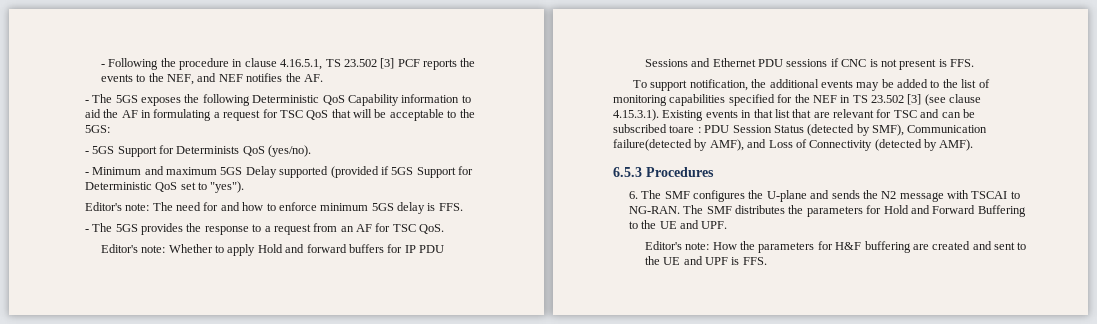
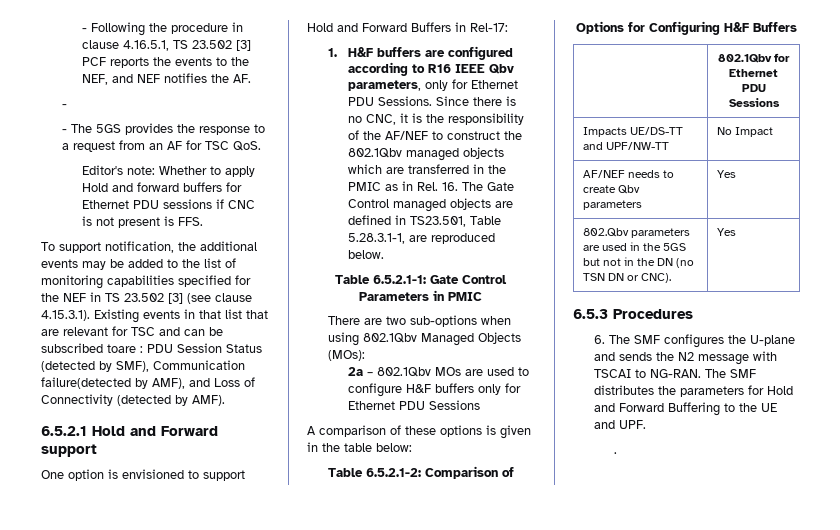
[92,94,471,106] [84,109,475,121] [84,125,110,133] [84,145,312,157] [84,166,474,178] [84,181,245,193] [84,202,463,214] The 5GS exposes the following Deterministic QoS Capability information to aid the AF in formulating a request for TSC QoS that will be acceptable to the 5GS: // - 5GS Support for Determinists QoS (yes/no). // - Minimum and maximum 5GS Delay supported (provided if 5GS Support for Deterministic QoS set to "yes"). // Editor's note: The need for and how to enforce minimum 5GS delay is FFS. -> (67, 106) none
[404,245,445,253] [644,58,711,67] IP PDU Sessions and -> (243, 187) none
(974, 145) none -> [41,426,218,436] [41,444,97,457] [41,469,245,481] [307,22,508,32] [327,46,514,60] [348,62,515,76] [348,79,519,91] [348,96,517,106] [348,113,525,125] [348,130,523,140] [348,147,505,161] [348,164,507,174] [348,181,515,191] [348,198,514,212] [348,215,502,227] [348,233,496,244] [348,250,385,259] [335,275,507,284] [359,290,482,301] [327,315,511,327] [327,332,521,346] [327,350,365,361] [348,367,530,377] [348,383,522,397] [348,400,481,410] [307,425,531,439] [307,442,412,452] [327,466,514,479] [576,21,797,35] [717,53,791,63] [729,69,778,77] [741,84,766,92] [728,98,780,107] [582,127,683,137] [582,142,669,150] [716,127,773,137] [582,170,674,178] [582,185,640,194] [582,200,642,210] [716,170,736,178] [582,228,690,238] [582,242,686,251] [582,257,695,268] [582,273,671,283] [716,228,736,236] // 6.5.2.1 Hold and Forward support // One option is envisioned to support Hold and Forward Buffers in Rel-17: // 1. H&F buffers are configured according to R16 IEEE Qbv parameters, only for Ethernet PDU Sessions. Since there is no CNC, it is the responsibility of the AF/NEF to construct the 802.1Qbv managed objects which are transferred in the PMIC as in Rel. 16. The Gate Control managed objects are defined in TS23.501, Table 5.28.3.1-1, are reproduced below. // Table 6.5.2.1-1: Gate Control Parameters in PMIC // There are two sub-options when using 802.1Qbv Managed Objects (MOs): // 2a – 802.1Qbv MOs are used to configure H&F buffers only for Ethernet PDU Sessions // A comparison of these options is given in the table below: // Table 6.5.2.1-2: Comparison of Options for Configuring H&F Buffers // | 802.1Qbv for Ethernet PDU Sessions // Impacts UE/DS-TT and UPF/NW-TT | No Impact // AF/NEF needs to create Qbv parameters | Yes // 802.Qbv parameters are used in the 5GS but not in the DN (no TSN DN or CNC). | Yes
[644,241,1027,253] [644,256,767,265] Editor's note: How the parameters for H&F buffering are created and sent to the UE and UPF is FFS. -> [614,452,618,454] .

